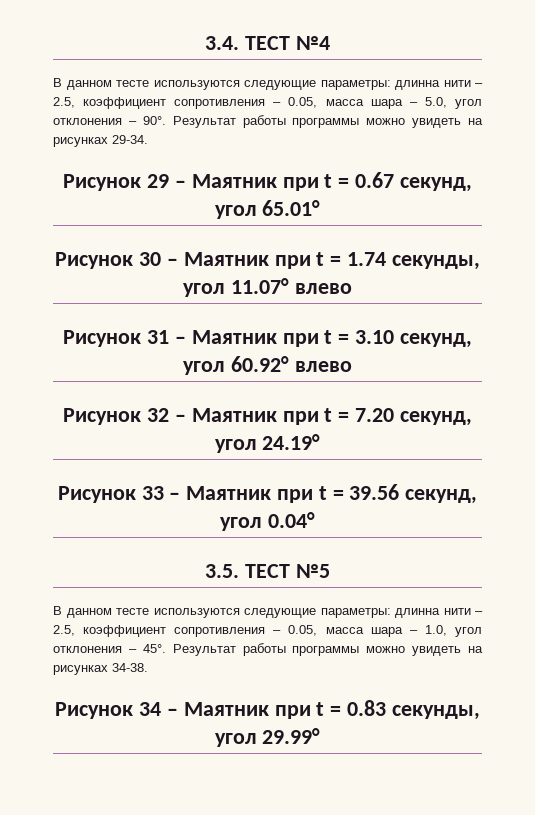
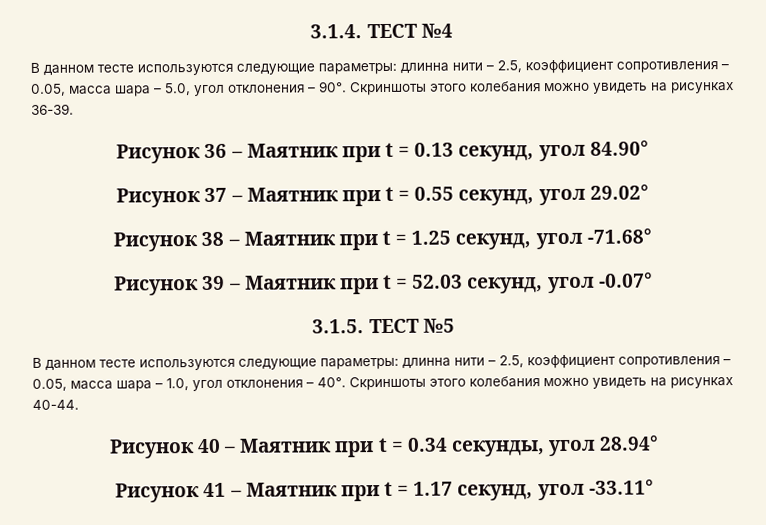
[205,36,240,50] 3.4. -> [310,24,363,39] 3.1.4.
[172,115,483,128] [53,135,148,147] [63,172,472,192] [214,200,321,219] [55,252,480,270] [183,278,352,297] [63,330,472,348] [183,356,352,375] [63,408,472,426] [214,434,321,453] [57,484,478,504] [220,512,315,531] [205,564,240,578] Результат работы программы можно увидеть на рисунках 29-34. // Рисунок 29 – Маятник при t = 0.67 секунд, угол 65.01° // Рисунок 30 – Маятник при t = 1.74 секунды, угол 11.07° влево // Рисунок 31 – Маятник при t = 3.10 секунд, угол 60.92° влево // Рисунок 32 – Маятник при t = 7.20 секунд, угол 24.19° // Рисунок 33 – Маятник при t = 39.56 секунд, угол 0.04° // 3.5. -> [349,81,734,96] [31,103,74,115] [116,139,649,164] [116,183,649,208] [113,227,652,252] [114,271,653,296] [312,319,365,334] Скриншоты этого колебания можно увидеть на рисунках 36-39. // Рисунок 36 – Маятник при t = 0.13 секунд, угол 84.90° // Рисунок 37 – Маятник при t = 0.55 секунд, угол 29.02° // Рисунок 38 – Маятник при t = 1.25 секунд, угол -71.68° // Рисунок 39 – Маятник при t = 52.03 секунд, угол -0.07° // 3.1.5.
[142,643,483,656] [53,663,148,675] [55,700,480,720] [214,728,321,747] 45°. Результат работы программы можно увидеть на рисунках 34-38. // Рисунок 34 – Маятник при t = 0.83 секунды, угол 29.99° -> [317,376,733,391] [32,399,79,410] [108,434,660,459] [115,478,654,503] 40°. Скриншоты этого колебания можно увидеть на рисунках 40-44. // Рисунок 40 – Маятник при t = 0.34 секунды, угол 28.94° // Рисунок 41 – Маятник при t = 1.17 секунд, угол -33.11°

